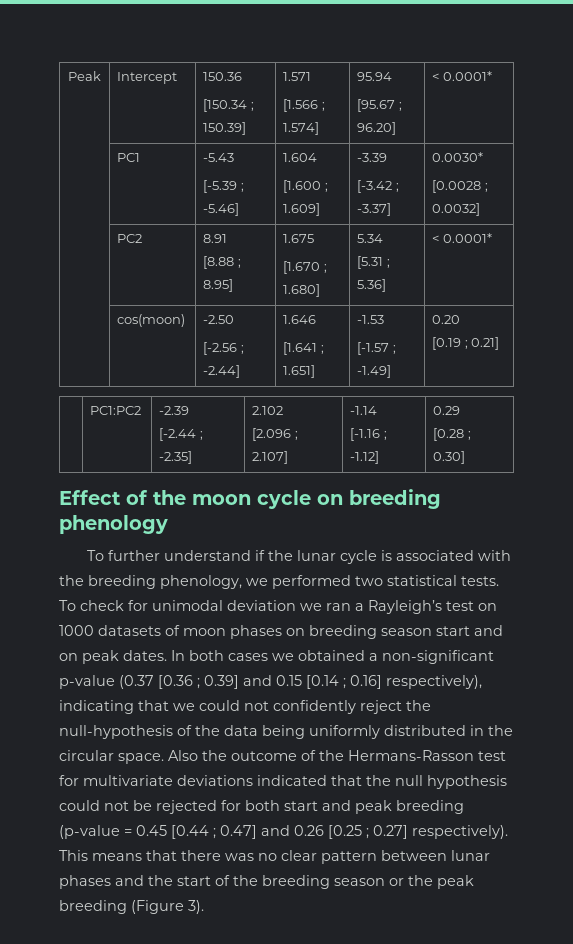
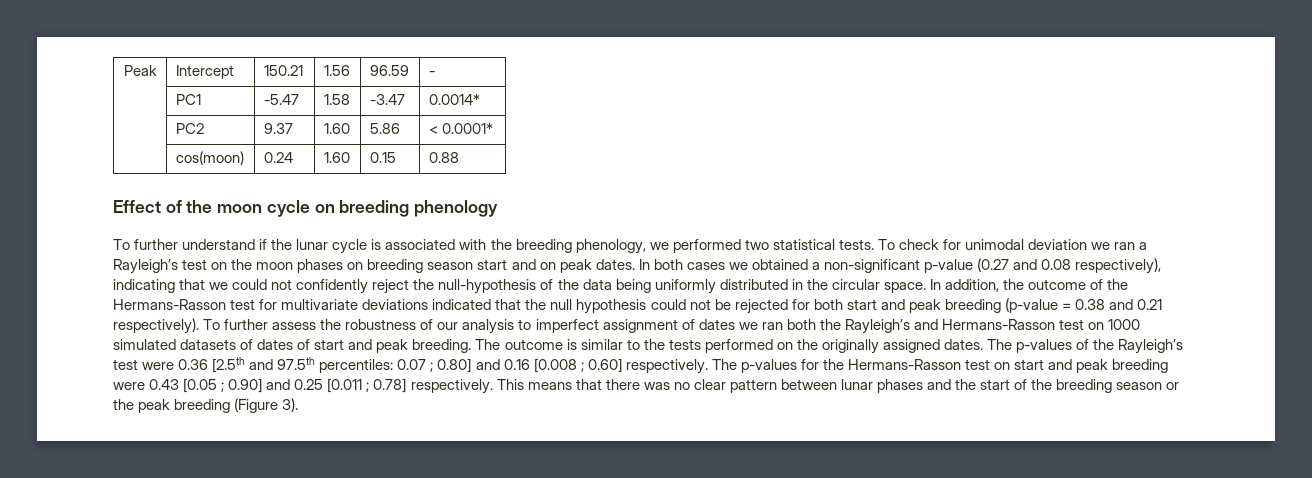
[203,72,243,81] [203,99,254,112] [203,122,247,135] [283,72,312,81] [283,99,325,112] [283,122,320,135] [357,72,393,81] [357,99,402,112] [357,122,397,135] [432,71,492,81] [117,153,141,162] [203,153,235,162] [203,180,244,193] [203,203,240,216] [283,153,318,162] [283,180,328,193] [283,203,321,216] [357,153,388,162] [357,180,399,193] [357,203,392,216] [432,152,484,162] [432,180,488,193] [432,203,481,216] [117,234,143,243] [203,234,228,243] [203,256,241,269] [203,279,234,292] [283,234,315,243] [283,261,327,274] [283,284,321,297] [357,234,384,243] [357,256,390,269] [357,279,387,292] [432,233,492,243] [117,314,186,327] [203,315,235,324] [203,342,244,355] [203,365,241,378] [283,315,317,324] [283,342,324,355] [283,365,316,378] [357,315,385,324] [357,342,396,355] [357,365,392,378] [432,315,461,324] [432,337,500,350] [90,406,142,415] [159,406,190,415] [159,428,203,441] [159,451,193,464] [252,406,284,415] [252,428,298,441] [252,451,289,464] [350,406,378,415] [350,428,387,441] [350,451,380,464] [433,406,461,415] [433,428,471,441] [433,451,466,464] 150.36 // [150.34 ; 150.39] | 1.571 // [1.566 ; 1.574] | 95.94 // [95.67 ; 96.20] | < 0.0001* // | PC1 | -5.43 // [-5.39 ; -5.46] | 1.604 // [1.600 ; 1.609] | -3.39 // [-3.42 ; -3.37] | 0.0030* // [0.0028 ; 0.0032] // | PC2 | 8.91 // [8.88 ; 8.95] | 1.675 // [1.670 ; 1.680] | 5.34 // [5.31 ; 5.36] | < 0.0001* // | cos(moon) | -2.50 // [-2.56 ; -2.44] | 1.646 // [1.641 ; 1.651] | -1.53 // [-1.57 ; -1.49] | 0.20 // [0.19 ; 0.21] // | PC1:PC2 | -2.39 // [-2.44 ; -2.35] | 2.102 // [2.096 ; 2.107] | -1.14 // [-1.16 ; -1.12] | 0.29 // [0.28 ; 0.30] -> [263,65,303,76] [323,65,350,76] [369,65,409,76] [428,71,435,76] [175,94,201,105] [263,94,299,105] [323,94,350,105] [369,94,405,105] [428,94,480,105] [175,123,204,134] [263,123,293,134] [323,123,350,134] [369,123,400,134] [428,123,493,134] [175,151,244,165] [263,152,293,163] [323,152,350,163] [369,152,396,163] [428,152,459,163] 150.21 | 1.56 | 96.59 | - // | PC1 | -5.47 | 1.58 | -3.47 | 0.0014* // | PC2 | 9.37 | 1.60 | 5.86 | < 0.0001* // | cos(moon) | 0.24 | 1.60 | 0.15 | 0.88
[59,625,180,636] 1000 datasets of -> [231,259,253,270] the
[119,675,382,689] (0.37 [0.36 ; 0.39] and 0.15 [0.14 ; 0.16] -> [977,258,1072,272] (0.27 and 0.08
[168,750,198,761] Also -> [929,279,999,292] In addition,
[136,825,508,839] 0.45 [0.44 ; 0.47] and 0.26 [0.25 ; 0.27] respectively). -> [1075,299,1163,310] [113,318,1141,334] [113,339,1184,354] [113,357,1169,374] [113,378,493,394] 0.38 and 0.21 respectively). To further assess the robustness of our analysis to imperfect assignment of dates we ran both the Rayleigh’s and Hermans-Rasson test on 1000 simulated datasets of dates of start and peak breeding. The outcome is similar to the tests performed on the originally assigned dates. The p-values of the Rayleigh’s test were 0.36 [2.5th and 97.5th percentiles: 0.07 ; 0.80] and 0.16 [0.008 ; 0.60] respectively. The p-values for the Hermans-Rasson test on start and peak breeding were 0.43 [0.05 ; 0.90] and 0.25 [0.011 ; 0.78] respectively.

